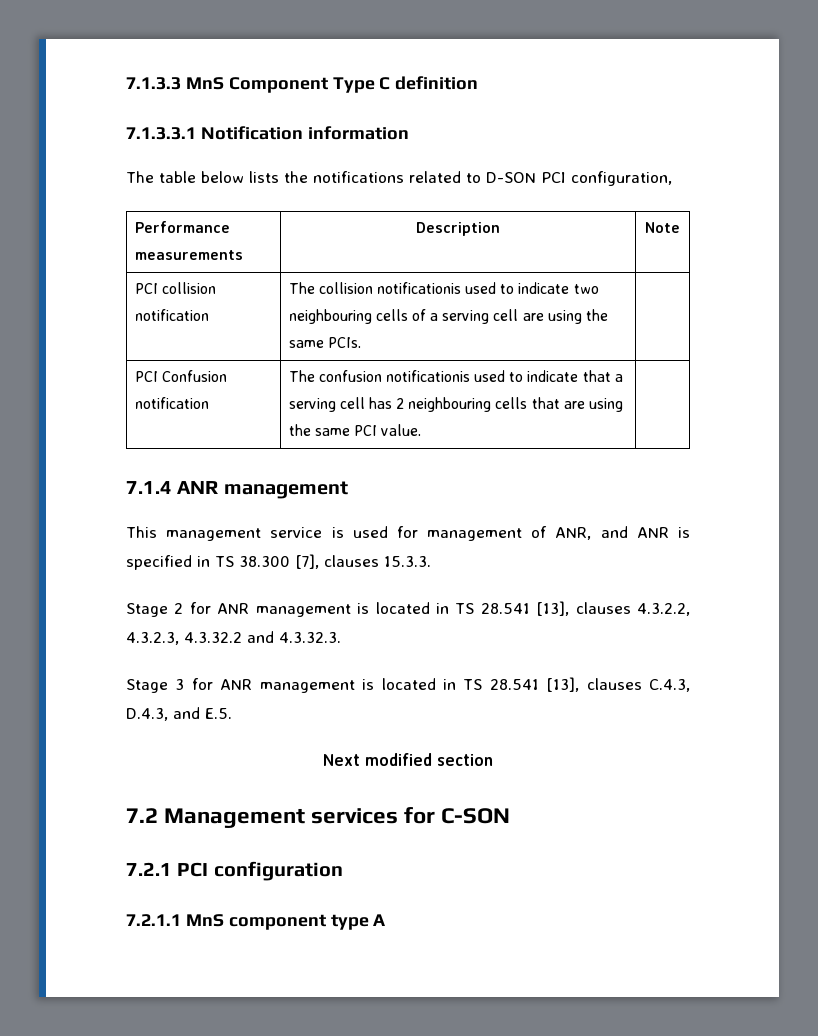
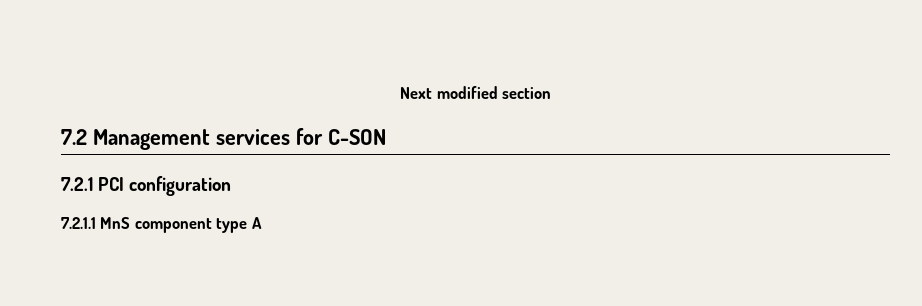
[126,76,479,93] [126,126,409,140] [126,171,672,186] [134,221,230,233] [134,250,243,260] [416,222,500,236] [645,222,680,233] [134,282,216,294] [134,309,209,321] [288,282,599,294] [288,309,609,324] [288,337,361,348] [134,370,227,382] [134,397,209,409] [288,370,623,382] [288,397,624,412] [288,424,422,436] [126,481,348,499] [126,526,690,541] [126,554,431,570] [126,601,691,617] [126,631,341,645] [126,677,691,693] [126,707,232,721] 7.1.3.3 MnS Component Type C definition // 7.1.3.3.1 Notification information // The table below lists the notifications related to D-SON PCI configuration, // Performance measurements | Description | Note // PCI collision notification | The collision notificationis used to indicate two neighbouring cells of a serving cell are using the same PCIs. | // PCI Confusion notification | The confusion notificationis used to indicate that a serving cell has 2 neighbouring cells that are using the same PCI value. | // 7.1.4 ANR management // This management service is used for management of ANR, and ANR is specified in TS 38.300 [7], clauses 15.3.3. // Stage 2 for ANR management is located in TS 28.541 [13], clauses 4.3.2.2, 4.3.2.3, 4.3.32.2 and 4.3.32.3. // Stage 3 for ANR management is located in TS 28.541 [13], clauses C.4.3, D.4.3, and E.5. // -> (400, 93) none

